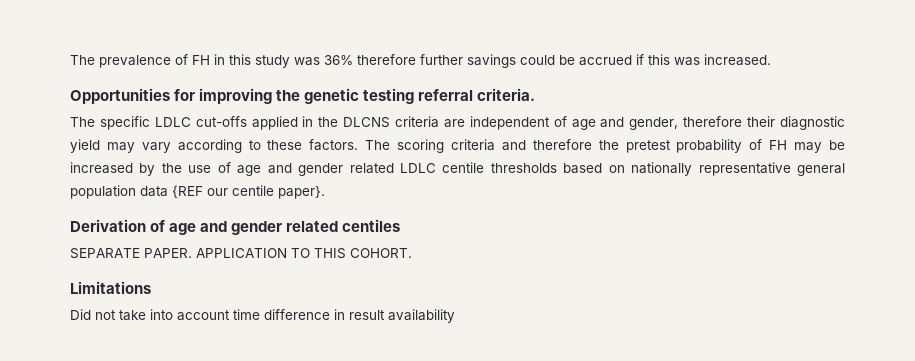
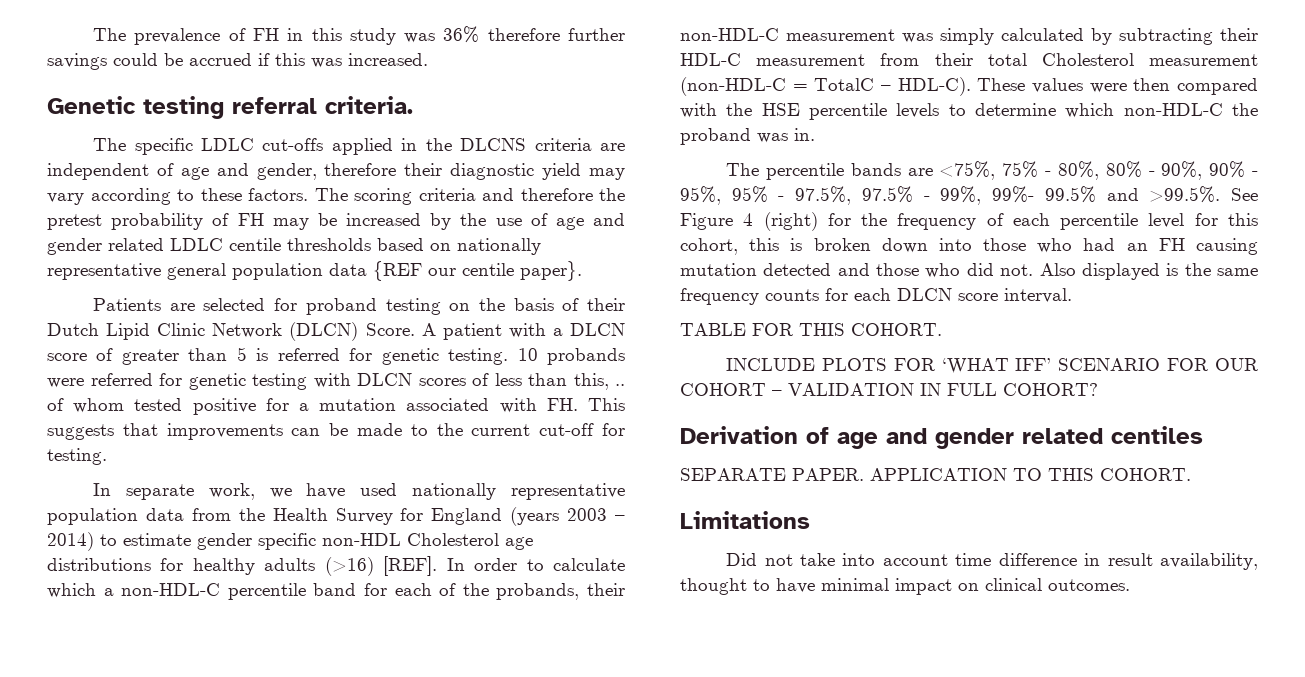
[70,88,360,104] Opportunities for improving the genetic -> [47,96,136,114] Genetic
(325, 192) none -> [93,298,625,315] [47,322,626,341] [47,347,625,365] [47,373,625,390] [47,398,625,415] [47,423,625,440] [47,448,107,465] [93,483,625,500] [47,507,625,526] [47,532,533,551] [47,556,626,576] [47,583,626,600] [680,28,1258,45] [680,53,1258,66] [680,77,1258,96] [680,103,1258,120] [680,128,815,145] [726,161,1258,180] [680,186,1258,205] [680,212,1258,231] [680,238,1258,255] [680,263,1258,280] [680,288,1072,305] [680,323,942,336] [726,358,1258,374] [680,383,1098,396] // Patients are selected for proband testing on the basis of their Dutch Lipid Clinic Network (DLCN) Score. A patient with a DLCN score of greater than 5 is referred for genetic testing. 10 probands were referred for genetic testing with DLCN scores of less than this, .. of whom tested positive for a mutation associated with FH. This suggests that improvements can be made to the current cut-off for testing. // In separate work, we have used nationally representative population data from the Health Survey for England (years 2003 – 2014) to estimate gender specific non-HDL Cholesterol age distributions for healthy adults (>16) [REF]. In order to calculate which a non-HDL-C percentile band for each of the probands, their non-HDL-C measurement was simply calculated by subtracting their HDL-C measurement from their total Cholesterol measurement (non-HDL-C = TotalC – HDL-C). These values were then compared with the HSE percentile levels to determine which non-HDL-C the proband was in. // The percentile bands are <75%, 75% - 80%, 80% - 90%, 90% - 95%, 95% - 97.5%, 97.5% - 99%, 99%- 99.5% and >99.5%. See Figure 4 (right) for the frequency of each percentile level for this cohort, this is broken down into those who had an FH causing mutation detected and those who did not. Also displayed is the same frequency counts for each DLCN score interval. // TABLE FOR THIS COHORT. // INCLUDE PLOTS FOR ‘WHAT IFF’ SCENARIO FOR OUR COHORT – VALIDATION IN FULL COHORT?
[388,309,455,323] availability -> [1160,553,1258,570] [680,578,1130,595] availability, thought to have minimal impact on clinical outcomes.

